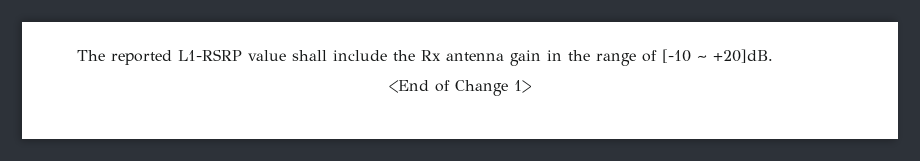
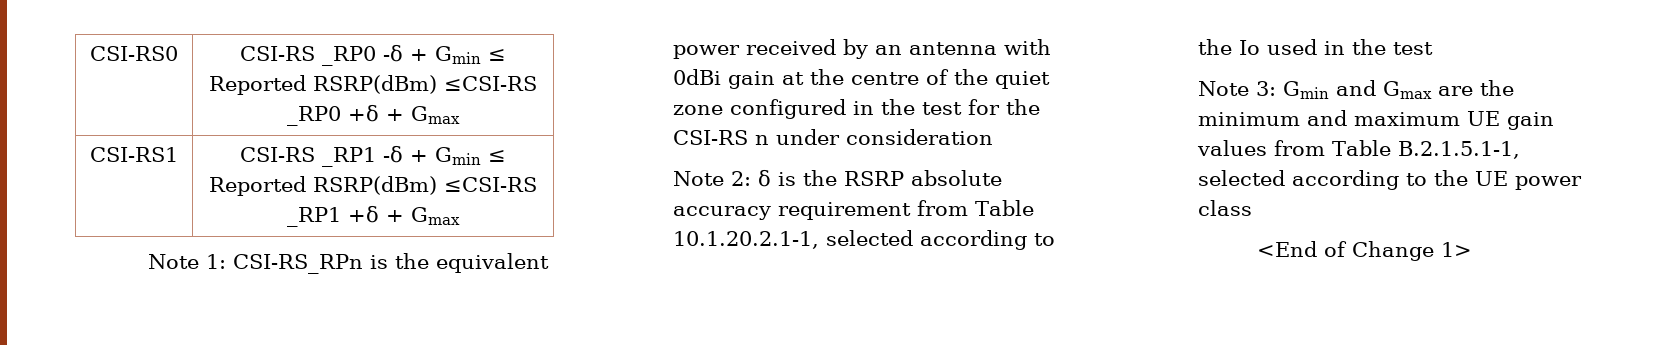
[77,49,773,66] The reported L1-RSRP value shall include the Rx antenna gain in the range of [-10 ~ +20]dB. -> [90,46,178,61] [240,44,506,66] [209,75,537,95] [287,104,460,126] [90,147,178,162] [240,145,506,167] [209,176,537,196] [287,205,460,227] [148,253,550,274] [673,39,1052,59] [673,69,1051,89] [673,99,1041,119] [673,129,994,145] [673,169,1003,187] [673,200,1035,220] [673,230,1056,250] [1198,39,1434,55] [1198,80,1515,99] [1198,110,1555,130] [1197,140,1521,159] [1198,170,1583,190] [1198,200,1253,216] CSI-RS0 | CSI-RS _RP0 -δ + Gmin ≤ Reported RSRP(dBm) ≤CSI-RS _RP0 +δ + Gmax // CSI-RS1 | CSI-RS _RP1 -δ + Gmin ≤ Reported RSRP(dBm) ≤CSI-RS _RP1 +δ + Gmax // Note 1: CSI-RS_RPn is the equivalent power received by an antenna with 0dBi gain at the centre of the quiet zone configured in the test for the CSI-RS n under consideration // Note 2: δ is the RSRP absolute accuracy requirement from Table 10.1.20.2.1-1, selected according to the Io used in the test // Note 3: Gmin and Gmax are the minimum and maximum UE gain values from Table B.2.1.5.1-1, selected according to the UE power class

